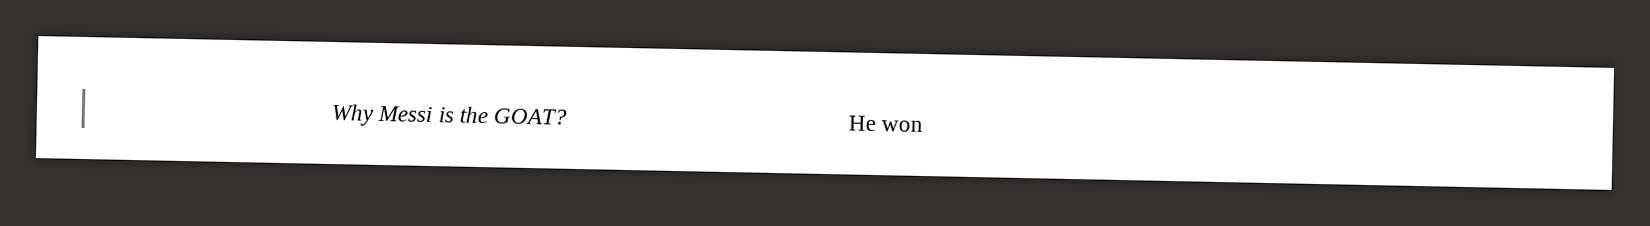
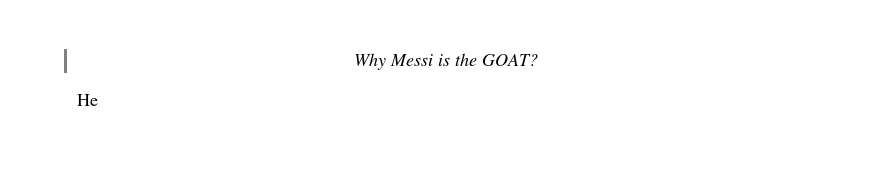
[881,120,924,133] won -> (98, 100) none

